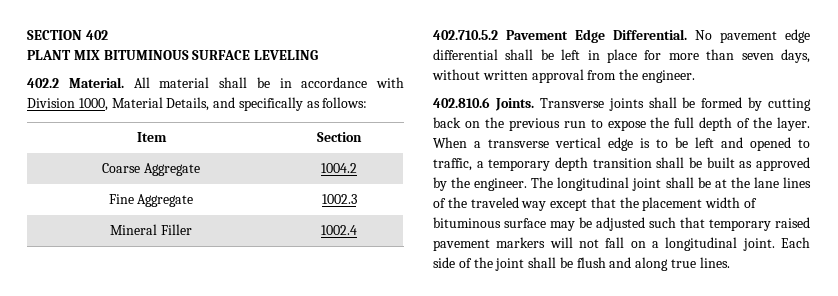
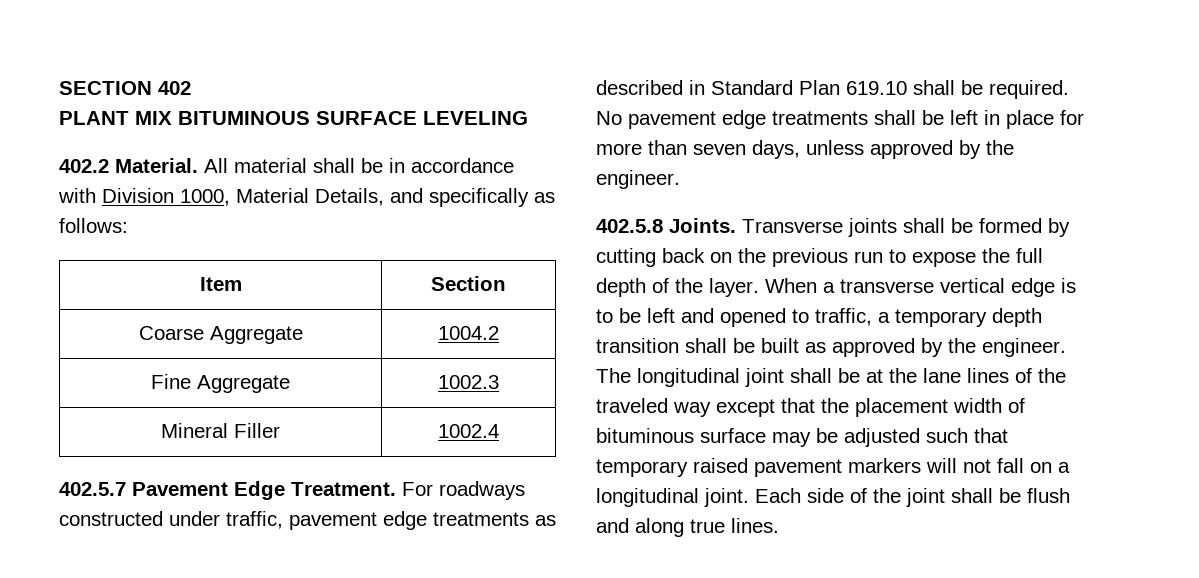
[433,30,498,40] 402.710.5.2 -> [59,482,126,496] 402.5.7
[613,29,687,40] Differential. -> [291,481,525,500] [59,511,556,530] [596,80,1069,99] Treatment. For roadways constructed under traffic, pavement edge treatments as described in Standard Plan 619.10 shall be required.
[433,49,498,60] differential -> [772,111,868,125] treatments
[432,69,617,83] without written approval from -> [806,140,981,159] unless approved by
[433,97,490,108] 402.810.6 -> [596,219,663,233] 402.5.8

